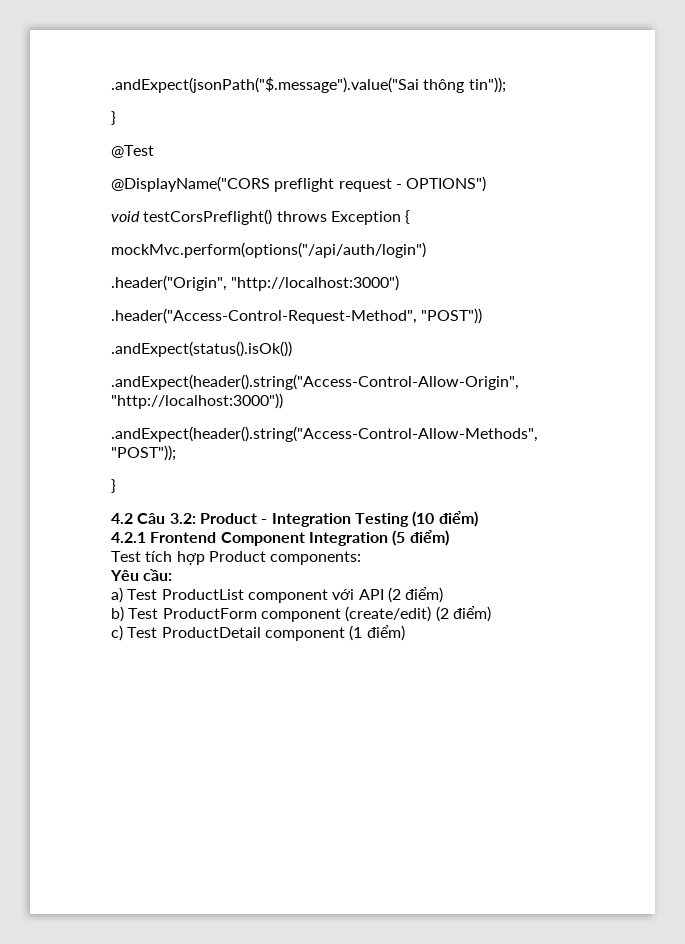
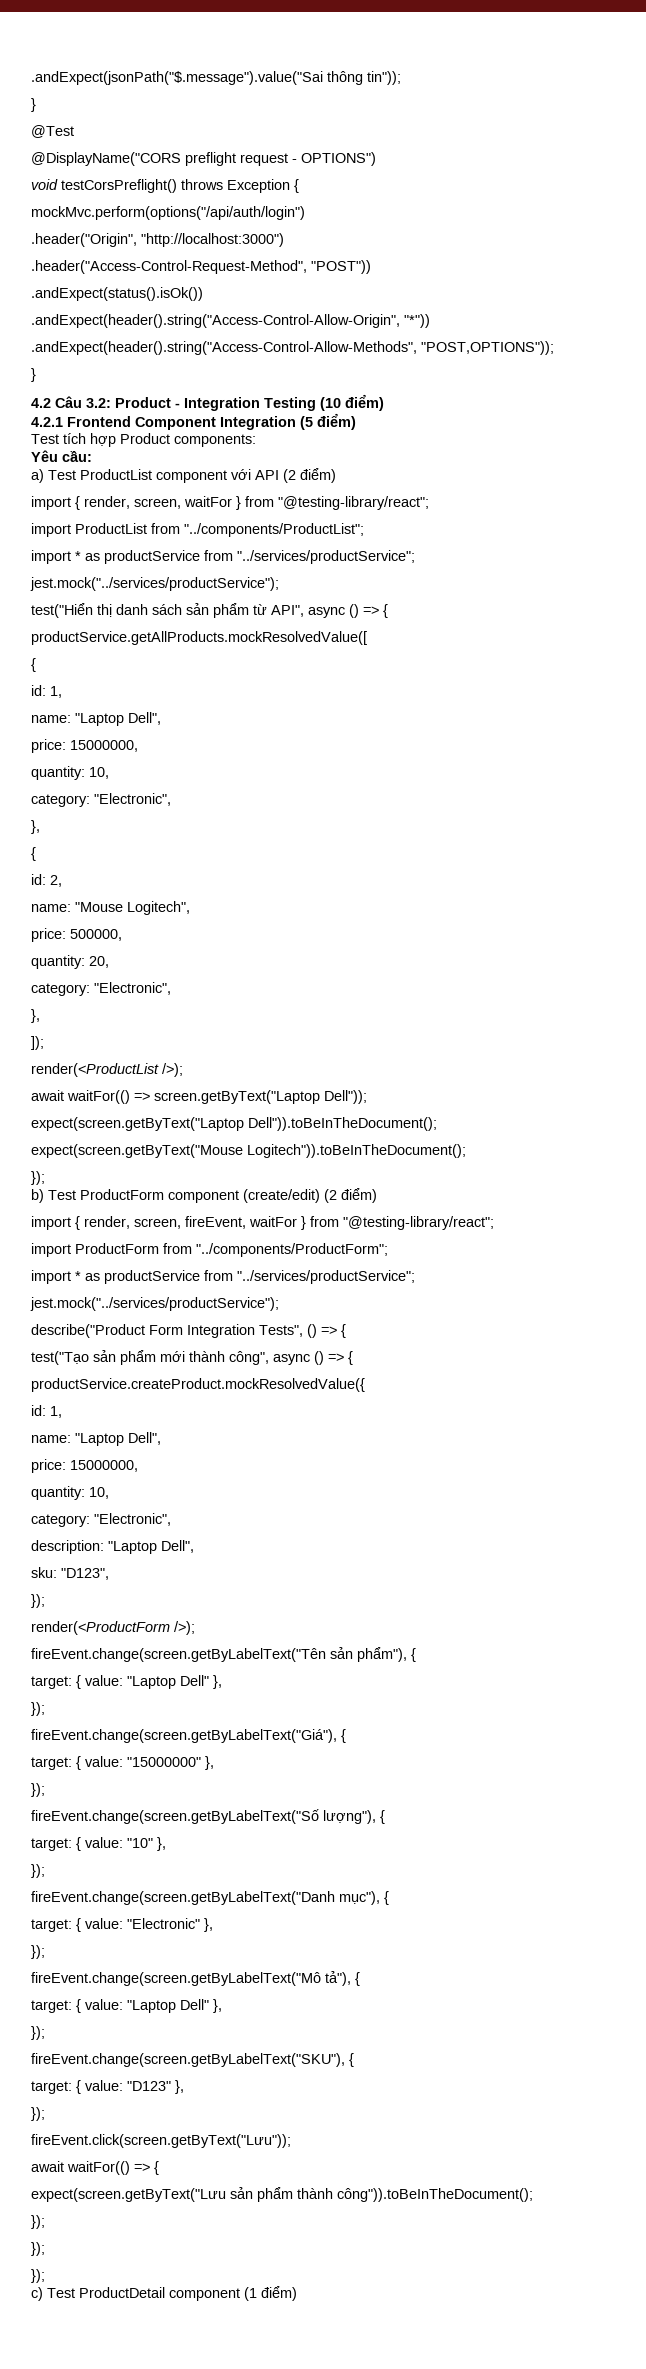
[111,393,283,409] "http://localhost:3000")) -> [404,314,430,328] "*"))
[111,445,176,461] "POST")); -> [421,341,554,355] "POST,OPTIONS"));
(444, 595) none -> [31,496,429,510] [31,523,364,537] [31,550,415,564] [30,577,279,591] [31,603,388,618] [31,631,367,645] [31,658,36,672] [31,685,62,698] [31,712,161,726] [31,739,138,753] [31,766,109,780] [31,793,171,807] [31,820,40,834] [31,847,36,861] [31,874,62,887] [31,901,190,915] [31,928,122,942] [31,955,109,969] [31,982,171,996] [31,1009,40,1023] [31,1036,44,1050] [31,1063,183,1077] [31,1090,367,1104] [31,1117,437,1131] [31,1144,466,1158] [31,1171,45,1185] // import { render, screen, waitFor } from "@testing-library/react"; // import ProductList from "../components/ProductList"; // import * as productService from "../services/productService"; // jest.mock("../services/productService"); // test("Hiển thị danh sách sản phẩm từ API", async () => { // productService.getAllProducts.mockResolvedValue([ // { // id: 1, // name: "Laptop Dell", // price: 15000000, // quantity: 10, // category: "Electronic", // }, // { // id: 2, // name: "Mouse Logitech", // price: 500000, // quantity: 20, // category: "Electronic", // }, // ]); // render(<ProductList />); // await waitFor(() => screen.getByText("Laptop Dell")); // expect(screen.getByText("Laptop Dell")).toBeInTheDocument(); // expect(screen.getByText("Mouse Logitech")).toBeInTheDocument(); // });
(491, 614) none -> [31,1216,494,1230] [31,1243,388,1257] [31,1270,415,1284] [30,1297,279,1311] [31,1324,346,1338] [31,1350,353,1365] [31,1378,365,1392] [31,1405,62,1418] [31,1432,161,1446] [31,1459,138,1473] [31,1486,109,1500] [31,1513,171,1527] [31,1540,194,1554] [31,1567,109,1580] [31,1594,45,1608] [31,1621,195,1635] [31,1647,416,1662] [31,1675,222,1689] [31,1702,45,1716] [31,1729,346,1743] [31,1756,214,1770] [31,1783,45,1797] [31,1809,385,1824] [31,1837,166,1851] [31,1864,45,1878] [31,1891,389,1905] [31,1918,213,1932] [31,1945,45,1959] [31,1971,360,1986] [31,1999,222,2013] [31,2026,45,2040] [31,2053,354,2067] [31,2080,184,2094] [31,2107,45,2121] [31,2134,291,2148] [31,2161,159,2175] [31,2187,533,2202] [31,2215,45,2229] [31,2242,45,2256] [31,2269,45,2283] // import { render, screen, fireEvent, waitFor } from "@testing-library/react"; // import ProductForm from "../components/ProductForm"; // import * as productService from "../services/productService"; // jest.mock("../services/productService"); // describe("Product Form Integration Tests", () => { // test("Tạo sản phẩm mới thành công", async () => { // productService.createProduct.mockResolvedValue({ // id: 1, // name: "Laptop Dell", // price: 15000000, // quantity: 10, // category: "Electronic", // description: "Laptop Dell", // sku: "D123", // }); // render(<ProductForm />); // fireEvent.change(screen.getByLabelText("Tên sản phẩm"), { // target: { value: "Laptop Dell" }, // }); // fireEvent.change(screen.getByLabelText("Giá"), { // target: { value: "15000000" }, // }); // fireEvent.change(screen.getByLabelText("Số lượng"), { // target: { value: "10" }, // }); // fireEvent.change(screen.getByLabelText("Danh mục"), { // target: { value: "Electronic" }, // }); // fireEvent.change(screen.getByLabelText("Mô tả"), { // target: { value: "Laptop Dell" }, // }); // fireEvent.change(screen.getByLabelText("SKU"), { // target: { value: "D123" }, // }); // fireEvent.click(screen.getByText("Lưu")); // await waitFor(() => { // expect(screen.getByText("Lưu sản phẩm thành công")).toBeInTheDocument(); // }); // }); // });

